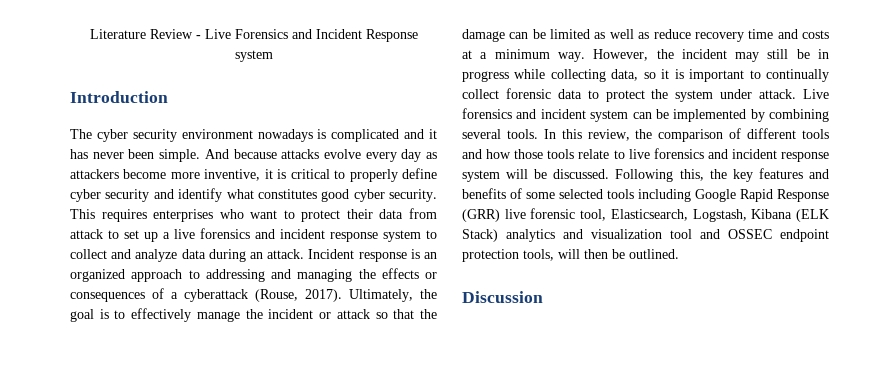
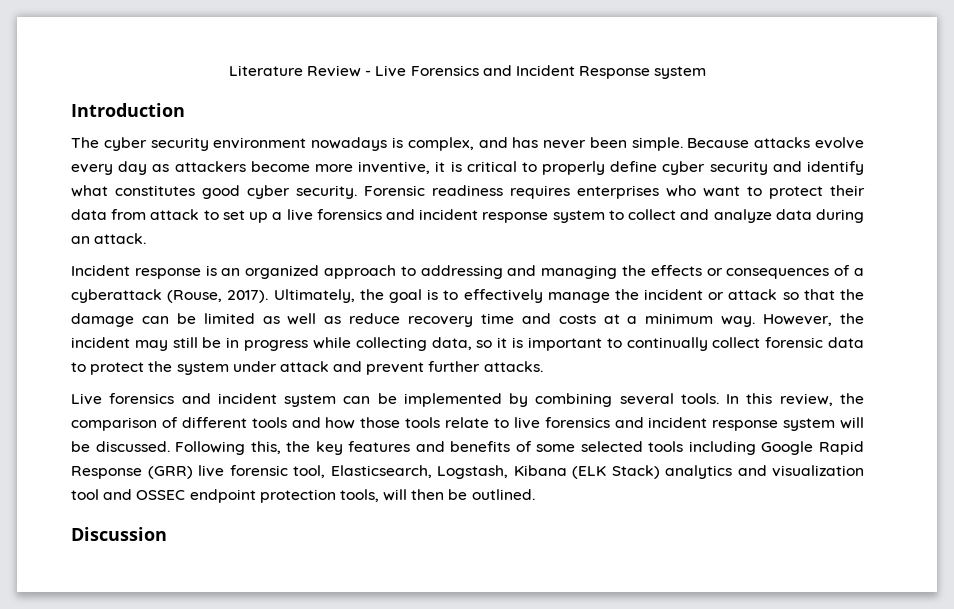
[331,129,437,142] complicated and it -> [407,137,508,151] complex, and
[204,149,277,159] And because -> [687,138,750,148] Because
[70,209,95,219] This -> [364,185,503,196] Forensic readiness
(305, 254) none -> (147, 238) //
[759,89,797,99] attack. -> [279,361,543,375] attack and prevent further attacks. //

